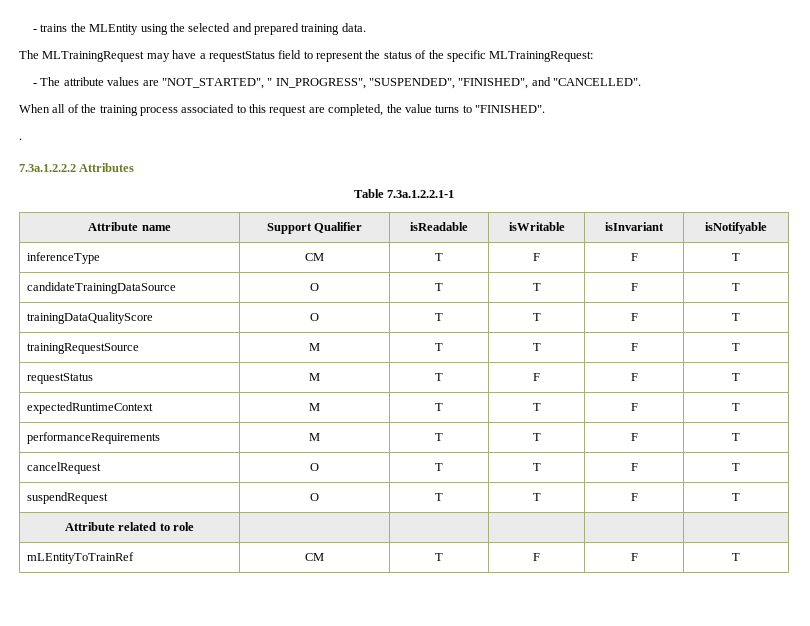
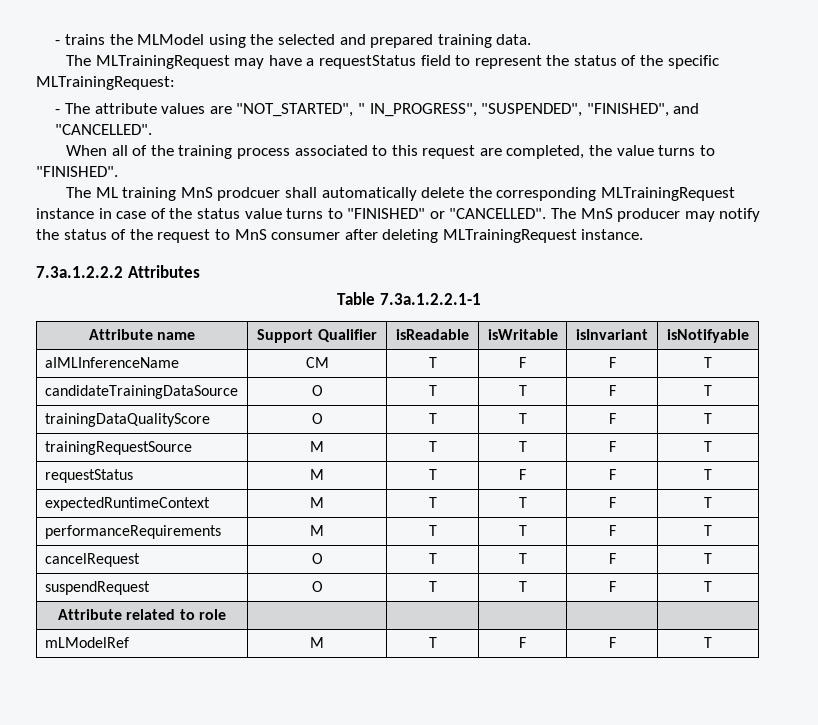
[89,24,139,35] MLEntity -> [137,34,205,45] MLModel
[19,138,22,140] . -> [65,187,735,201] [36,208,761,222] [36,229,644,243] The ML training MnS prodcuer shall automatically delete the corresponding MLTrainingRequest instance in case of the status value turns to "FINISHED" or "CANCELLED". The MnS producer may notify the status of the request to MnS consumer after deleting MLTrainingRequest instance.
[26,252,100,264] inferenceType -> [44,357,179,368] aIMLInferenceName
[26,552,134,564] [305,553,324,561] mLEntityToTrainRef | CM -> [44,637,129,648] [310,637,324,648] mLModelRef | M

